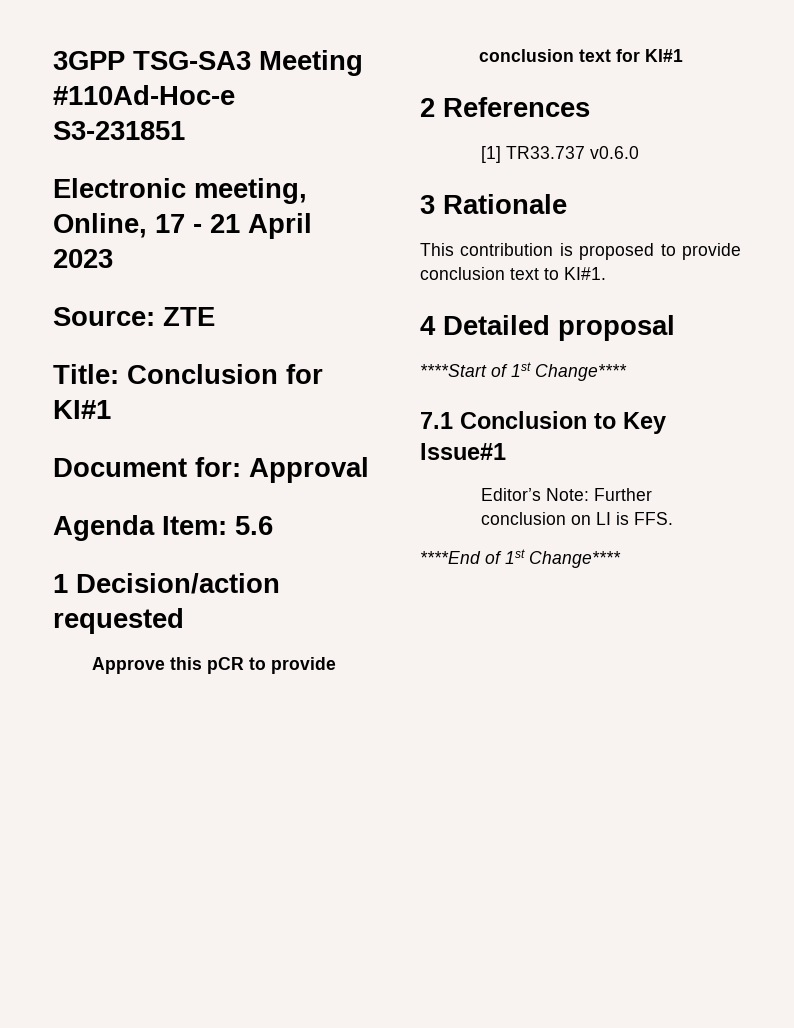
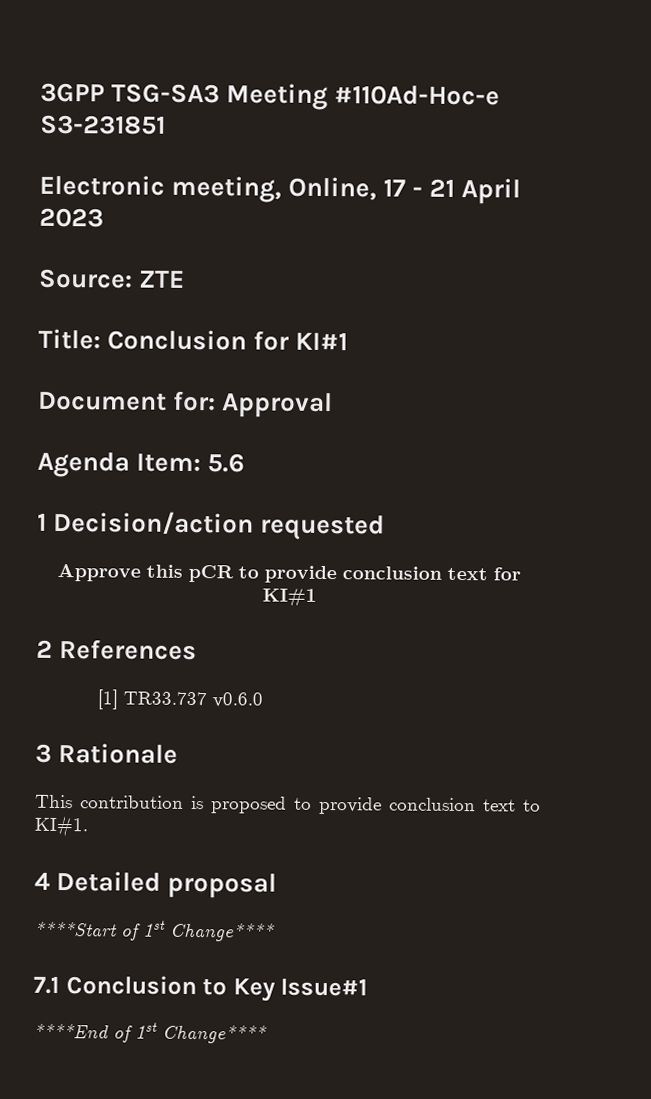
[480,488,652,501] [480,512,673,525] // Editor’s Note: Further conclusion on LI is FFS. -> (369, 987) none

